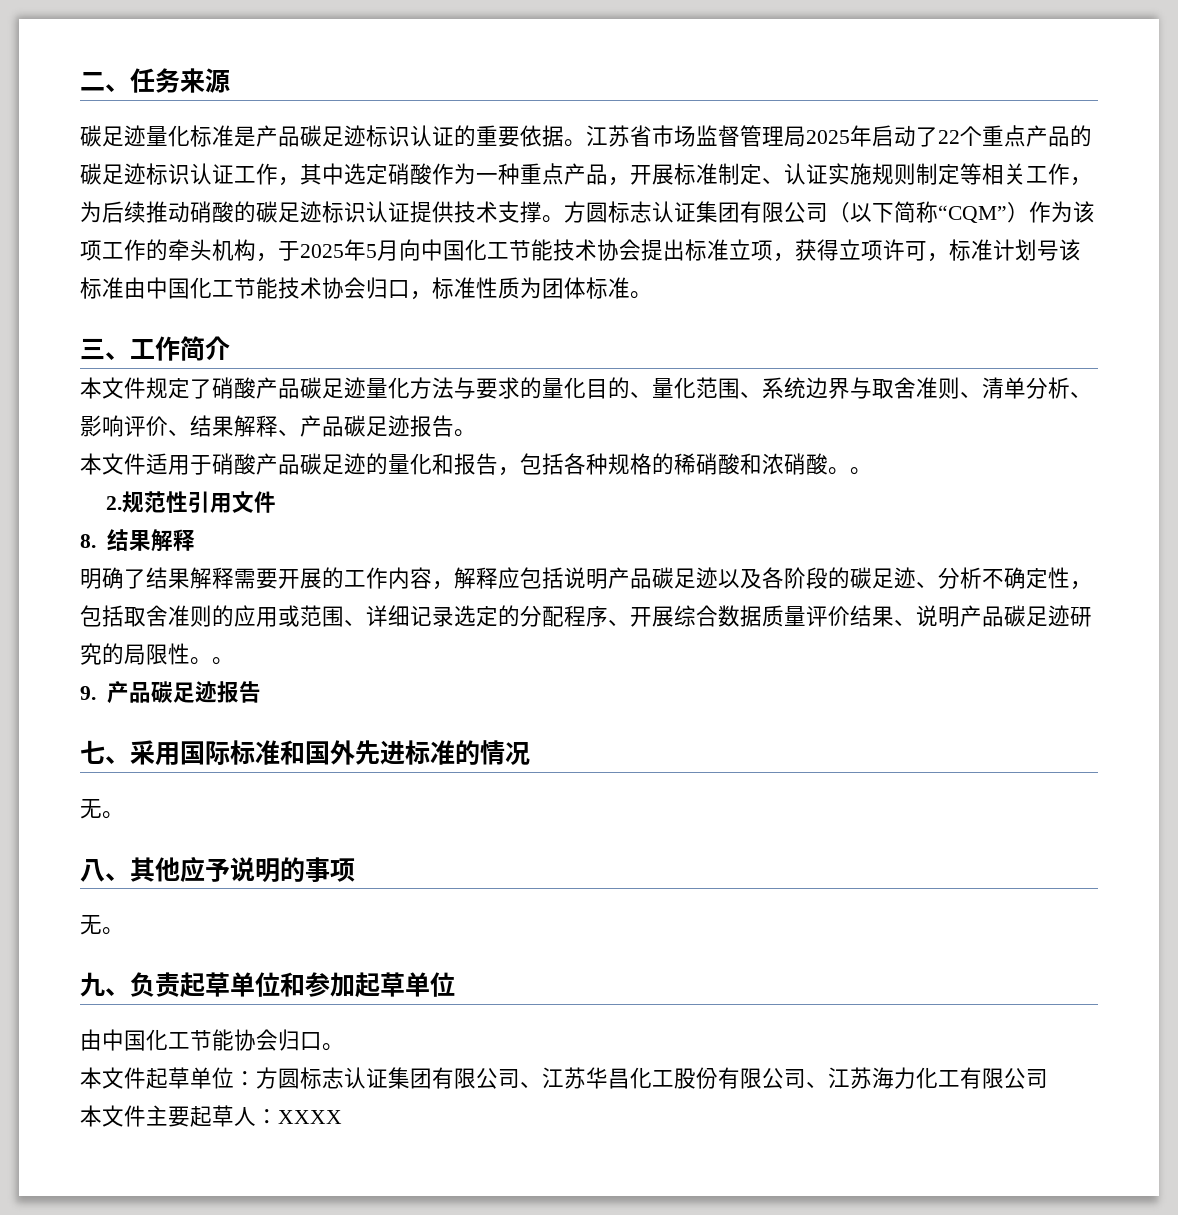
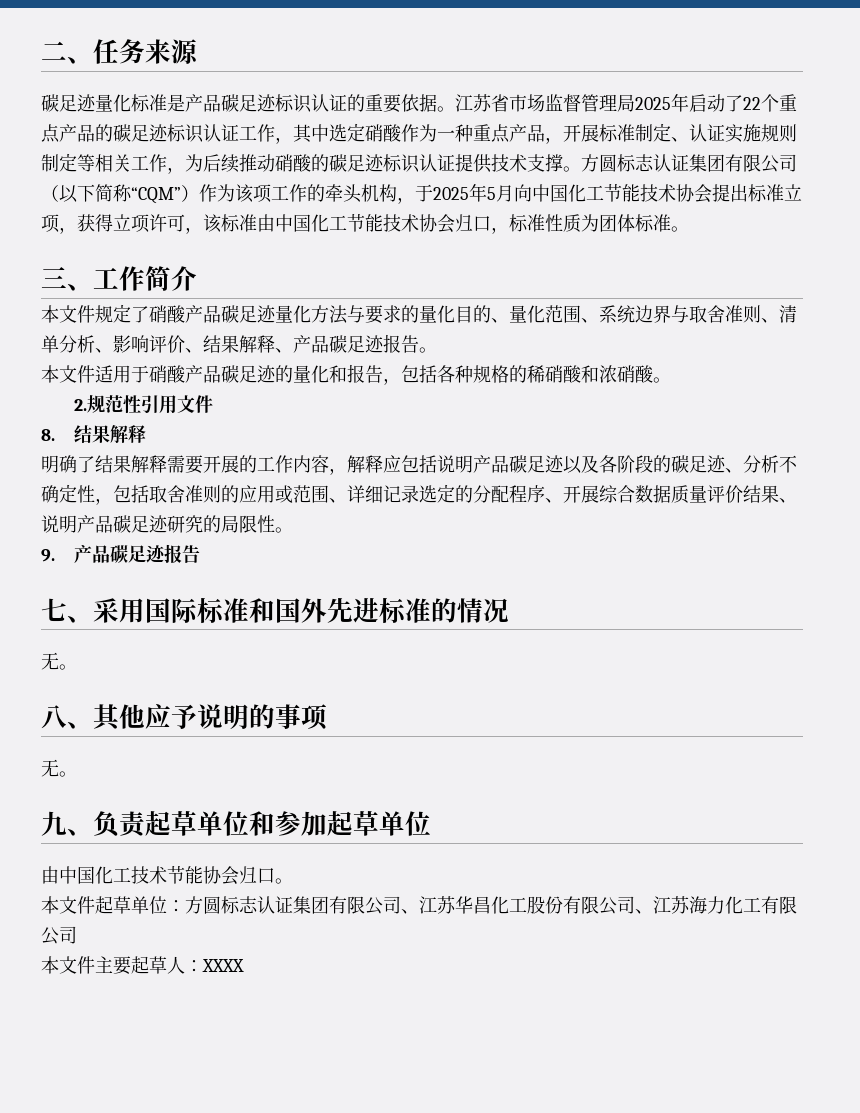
[949,239,1059,261] 标准计划号 -> (203, 230) none
[850,467,872,475] 。 -> (671, 380) none
[212,657,234,665] 。 -> (293, 530) none
(190, 1040) none -> [131,866,167,884] 技术

